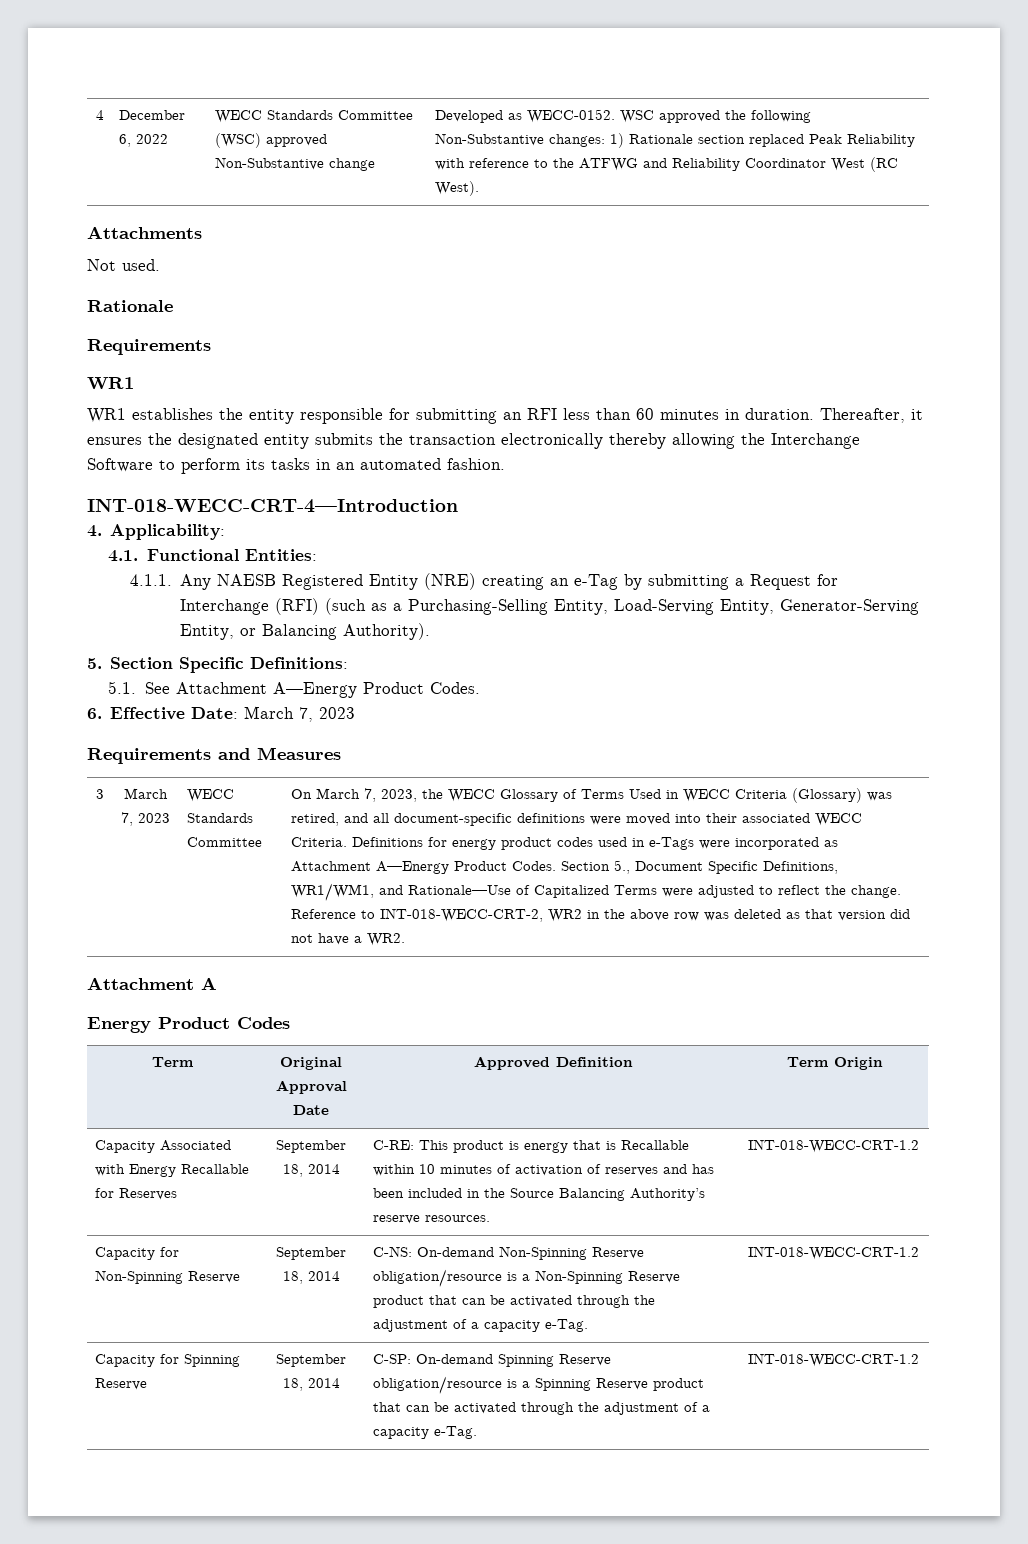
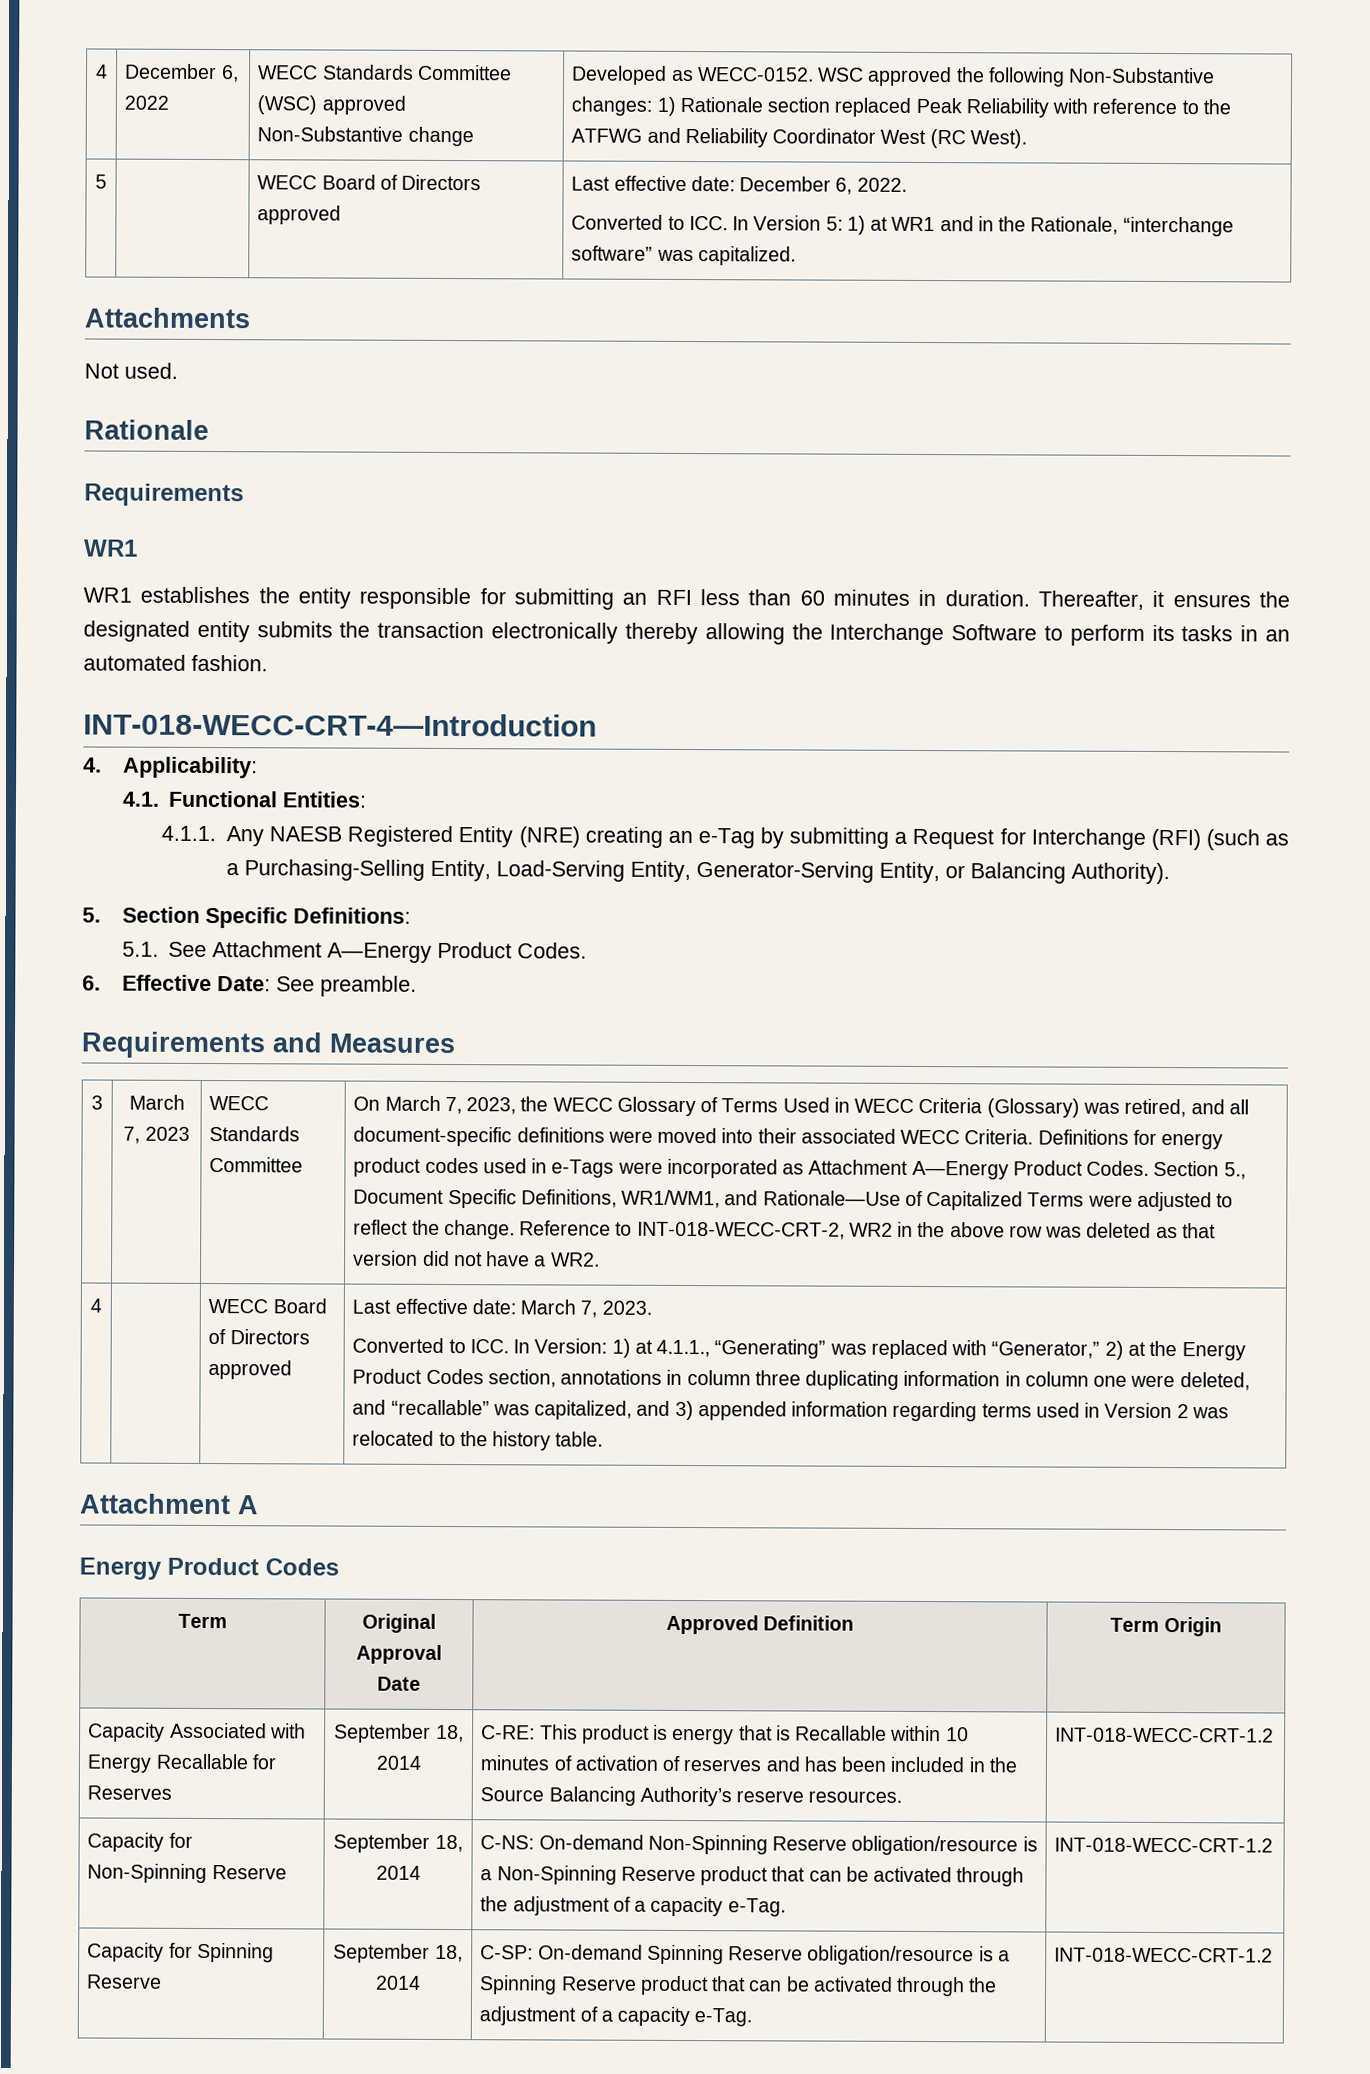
(479, 188) none -> [95,174,107,189] [257,174,482,191] [257,205,342,225] [571,175,907,195] [571,214,1234,237] [571,245,796,266] // 5 | | WECC Board of Directors approved | Last effective date: December 6, 2022. // Converted to ICC. In Version 5: 1) at WR1 and in the Rationale, “interchange software” was capitalized.
[244,706,356,722] March 7, 2023 -> [275,975,417,997] See preamble.
(405, 939) none -> [90,1298,102,1313] [208,1298,327,1314] [208,1329,310,1345] [208,1360,293,1380] [352,1298,652,1318] [352,1337,1246,1361] [352,1368,1250,1391] [352,1399,1230,1422] [352,1430,604,1451] // 4 | | WECC Board of Directors approved | Last effective date: March 7, 2023. // Converted to ICC. In Version: 1) at 4.1.1., “Generating” was replaced with “Generator,” 2) at the Energy Product Codes section, annotations in column three duplicating information in column one were deleted, and “recallable” was capitalized, and 3) appended information regarding terms used in Version 2 was relocated to the history table.

